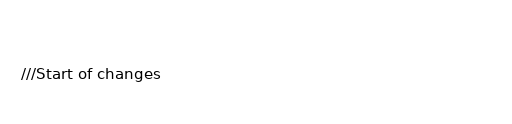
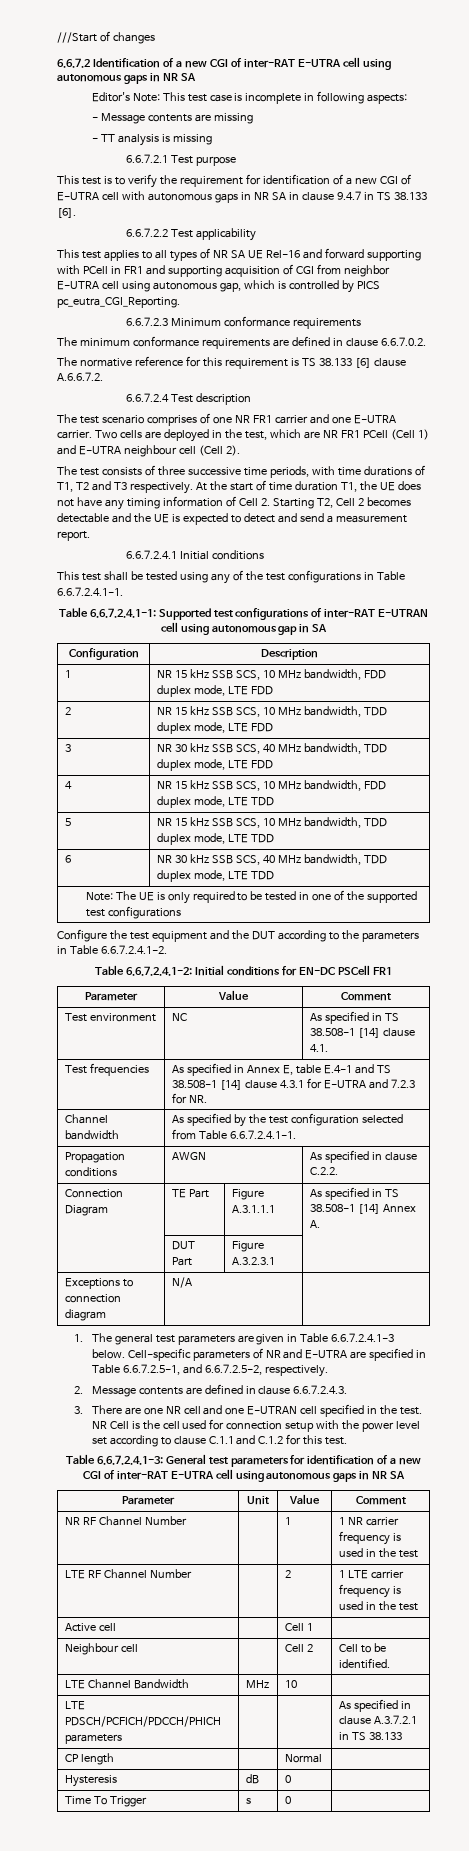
(161, 75) none -> [57,57,391,70] [57,73,196,84] [91,91,408,104] [91,113,253,124] [91,134,212,146] [126,154,237,166] [57,174,411,188] [57,191,427,203] [57,208,76,218] [126,228,257,241] [57,248,421,262] [57,264,390,277] [57,280,380,293] [57,297,180,308] [126,316,362,329] [57,336,426,349] [57,356,406,369] [57,372,103,381] [126,393,252,405] [57,413,396,426] [57,429,429,442] [57,445,240,457] [57,465,425,478] [57,480,421,494] [57,496,411,510] [57,513,407,525] [57,531,90,541] [126,550,265,560] [57,570,405,584] [57,587,123,596] [58,607,429,620] [160,622,328,635] [68,648,139,660] [261,649,318,660] [64,670,71,678] [156,669,386,680] [156,685,273,697] [64,707,71,715] [156,706,387,717] [156,722,273,734] [64,744,71,752] [156,743,387,754] [156,759,273,771] [64,781,72,789] [156,780,386,791] [156,796,274,808] [64,818,71,826] [156,817,387,828] [156,833,274,845] [64,855,71,863] [156,854,387,865] [156,870,274,882] [85,890,418,904] [85,906,181,919] [57,929,419,942] [57,945,167,955] [95,965,392,976] [85,992,138,1001] [218,990,249,1000] [341,992,391,1001] [64,1013,156,1022] [171,1013,187,1021] [309,1011,399,1024] [309,1028,415,1038] [309,1044,328,1052] [64,1063,149,1076] [171,1063,391,1076] [171,1078,415,1090] [171,1093,207,1104] [64,1114,108,1124] [64,1130,119,1140] [171,1113,403,1127] [171,1129,296,1140] [64,1152,125,1163] [64,1167,117,1177] [171,1152,206,1160] [309,1150,417,1163] [309,1167,338,1175] [64,1189,123,1198] [64,1205,108,1216] [171,1189,209,1198] [231,1189,264,1200] [231,1205,275,1213] [309,1187,399,1200] [309,1204,416,1214] [309,1220,320,1228] [171,1241,195,1250] [171,1257,192,1266] [231,1241,264,1252] [231,1257,275,1265] [64,1278,133,1289] [64,1294,121,1303] [64,1309,106,1321] [171,1277,192,1288] [74,1333,395,1345] [91,1348,427,1361] [91,1364,328,1377] [74,1384,348,1397] [74,1404,423,1417] [91,1419,421,1432] [91,1434,348,1447] [65,1454,422,1467] [82,1469,406,1482] [122,1496,175,1505] [247,1496,269,1505] [289,1494,320,1504] [355,1496,406,1505] [64,1516,187,1526] [284,1517,291,1525] [338,1517,399,1526] [338,1531,401,1545] [338,1548,418,1558] [64,1569,192,1579] [284,1570,291,1578] [338,1570,404,1579] [338,1584,401,1598] [338,1601,418,1611] [64,1623,116,1632] [284,1623,313,1631] [64,1643,138,1655] [284,1644,313,1652] [338,1643,386,1653] [338,1658,390,1669] [64,1679,189,1689] [245,1680,269,1688] [284,1680,297,1688] [64,1701,85,1710] [64,1716,221,1727] [64,1734,122,1744] [338,1699,411,1712] [338,1715,417,1725] [338,1732,402,1741] [64,1753,114,1765] [284,1754,322,1763] [64,1775,117,1787] [245,1774,259,1784] [284,1775,291,1783] [64,1796,147,1807] [245,1798,251,1804] [284,1796,291,1804] // 6.6.7.2 Identification of a new CGI of inter-RAT E-UTRA cell using autonomous gaps in NR SA // Editor's Note: This test case is incomplete in following aspects: // - Message contents are missing // - TT analysis is missing // 6.6.7.2.1 Test purpose // This test is to verify the requirement for identification of a new CGI of E-UTRA cell with autonomous gaps in NR SA in clause 9.4.7 in TS 38.133 [6]. // 6.6.7.2.2 Test applicability // This test applies to all types of NR SA UE Rel-16 and forward supporting with PCell in FR1 and supporting acquisition of CGI from neighbor E-UTRA cell using autonomous gap, which is controlled by PICS pc_eutra_CGI_Reporting. // 6.6.7.2.3 Minimum conformance requirements // The minimum conformance requirements are defined in clause 6.6.7.0.2. // The normative reference for this requirement is TS 38.133 [6] clause A.6.6.7.2. // 6.6.7.2.4 Test description // The test scenario comprises of one NR FR1 carrier and one E-UTRA carrier. Two cells are deployed in the test, which are NR FR1 PCell (Cell 1) and E-UTRA neighbour cell (Cell 2). // The test consists of three successive time periods, with time durations of T1, T2 and T3 respectively. At the start of time duration T1, the UE does not have any timing information of Cell 2. Starting T2, Cell 2 becomes detectable and the UE is expected to detect and send a measurement report. // 6.6.7.2.4.1 Initial conditions // This test shall be tested using any of the test configurations in Table 6.6.7.2.4.1-1. // Table 6.6.7.2.4.1-1: Supported test configurations of inter-RAT E-UTRAN cell using autonomous gap in SA // Configuration | Description // 1 | NR 15 kHz SSB SCS, 10 MHz bandwidth, FDD duplex mode, LTE FDD // 2 | NR 15 kHz SSB SCS, 10 MHz bandwidth, TDD duplex mode, LTE FDD // 3 | NR 30 kHz SSB SCS, 40 MHz bandwidth, TDD duplex mode, LTE FDD // 4 | NR 15 kHz SSB SCS, 10 MHz bandwidth, FDD duplex mode, LTE TDD // 5 | NR 15 kHz SSB SCS, 10 MHz bandwidth, TDD duplex mode, LTE TDD // 6 | NR 30 kHz SSB SCS, 40 MHz bandwidth, TDD duplex mode, LTE TDD // Note: The UE is only required to be tested in one of the supported test configurations // Configure the test equipment and the DUT according to the parameters in Table 6.6.7.2.4.1-2. // Table 6.6.7.2.4.1-2: Initial conditions for EN-DC PSCell FR1 // Parameter | Value | Comment // Test environment | NC | As specified in TS 38.508-1 [14] clause 4.1. // Test frequencies | As specified in Annex E, table E.4-1 and TS 38.508-1 [14] clause 4.3.1 for E-UTRA and 7.2.3 for NR. // Channel bandwidth | As specified by the test configuration selected from Table 6.6.7.2.4.1-1. // Propagation conditions | AWGN | As specified in clause C.2.2. // Connection Diagram | TE Part | Figure A.3.1.1.1 | As specified in TS 38.508-1 [14] Annex A. // | DUT Part | Figure A.3.2.3.1 | // Exceptions to connection diagram | N/A | // 1. The general test parameters are given in Table 6.6.7.2.4.1-3 below. Cell-specific parameters of NR and E-UTRA are specified in Table 6.6.7.2.5-1, and 6.6.7.2.5-2, respectively. // 2. Message contents are defined in clause 6.6.7.2.4.3. // 3. There are one NR cell and one E-UTRAN cell specified in the test. NR Cell is the cell used for connection setup with the power level set according to clause C.1.1 and C.1.2 for this test. // Table 6.6.7.2.4.1-3: General test parameters for identification of a new CGI of inter-RAT E-UTRA cell using autonomous gaps in NR SA // Parameter | Unit | Value | Comment // NR RF Channel Number | | 1 | 1 NR carrier frequency is used in the test // LTE RF Channel Number | | 2 | 1 LTE carrier frequency is used in the test // Active cell | | Cell 1 | // Neighbour cell | | Cell 2 | Cell to be identified. // LTE Channel Bandwidth | MHz | 10 | // LTE PDSCH/PCFICH/PDCCH/PHICH parameters | | | As specified in clause A.3.7.2.1 in TS 38.133 // CP length | | Normal | // Hysteresis | dB | 0 | // Time To Trigger | s | 0 |

